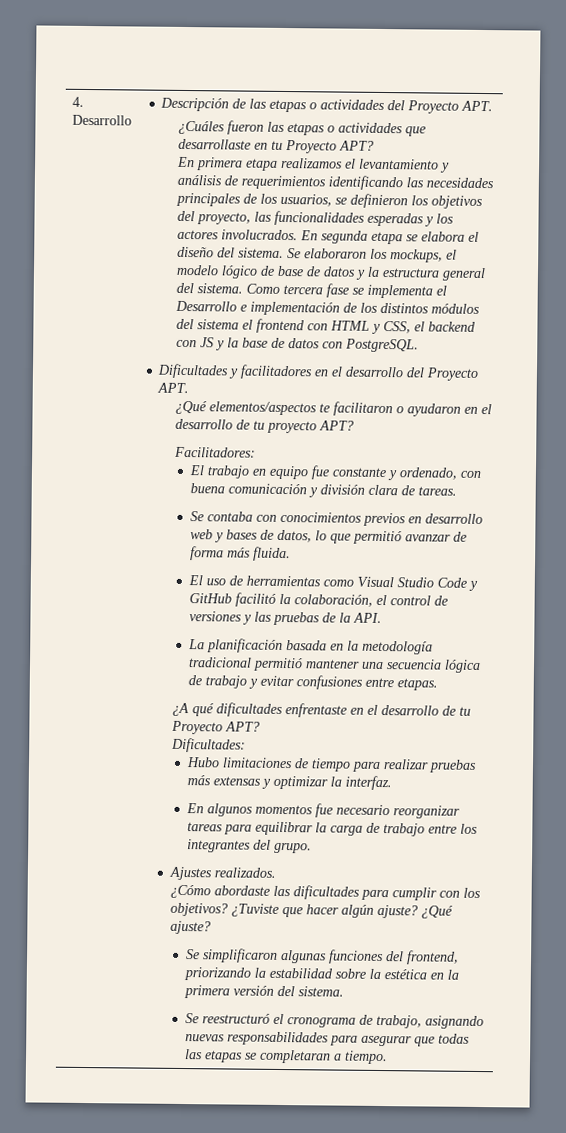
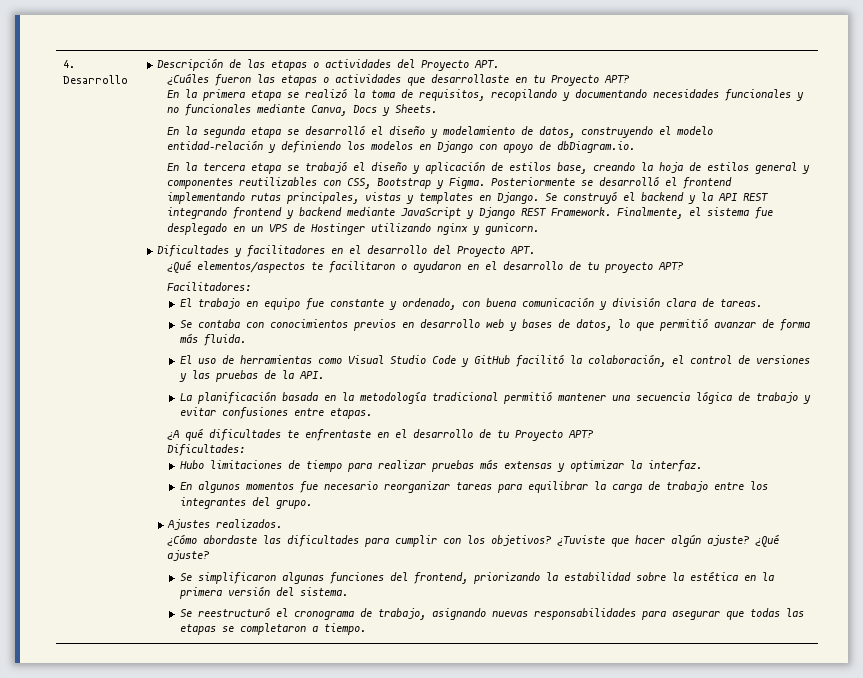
(196, 162) none -> [184,89,197,98] la
[281,157,451,173] [177,174,495,191] [176,192,484,210] [177,210,455,227] [177,229,319,241] realizamos el levantamiento y análisis de requerimientos identificando las necesidades principales de los usuarios, se definieron los objetivos del proyecto, las funcionalidades esperadas y los actores involucrados. En -> [286,88,804,101] [166,104,437,116] [166,126,197,135] se realizó la toma de requisitos, recopilando y documentando necesidades funcionales y no funcionales mediante Canva, Docs y Sheets. // En la
[421,231,480,242] [177,246,458,263] [176,264,487,282] [176,282,448,299] [175,300,481,316] [176,318,477,334] [176,337,420,353] elabora el diseño del sistema. Se elaboraron los mockups, el modelo lógico de base de datos y la estructura general del sistema. Como tercera fase se implementa el Desarrollo e implementación de los distintos módulos del sistema el frontend con HTML y CSS, el backend con JS y la base de datos con PostgreSQL. -> [304,125,713,138] [166,140,635,153] [166,161,810,174] [166,176,732,189] [166,191,769,204] [166,207,773,219] [166,223,539,235] desarrolló el diseño y modelamiento de datos, construyendo el modelo entidad–relación y definiendo los modelos en Django con apoyo de dbDiagram.io. // En la tercera etapa se trabajó el diseño y aplicación de estilos base, creando la hoja de estilos general y componentes reutilizables con CSS, Bootstrap y Figma. Posteriormente se desarrolló el frontend implementando rutas principales, vistas y templates en Django. Se construyó el backend y la API REST integrando frontend y backend mediante JavaScript y Django REST Framework. Finalmente, el sistema fue desplegado en un VPS de Hostinger utilizando nginx y gunicorn.
(284, 710) none -> [286,430,299,438] te
[258,1049,331,1064] completaran -> [239,623,306,635] completaron

